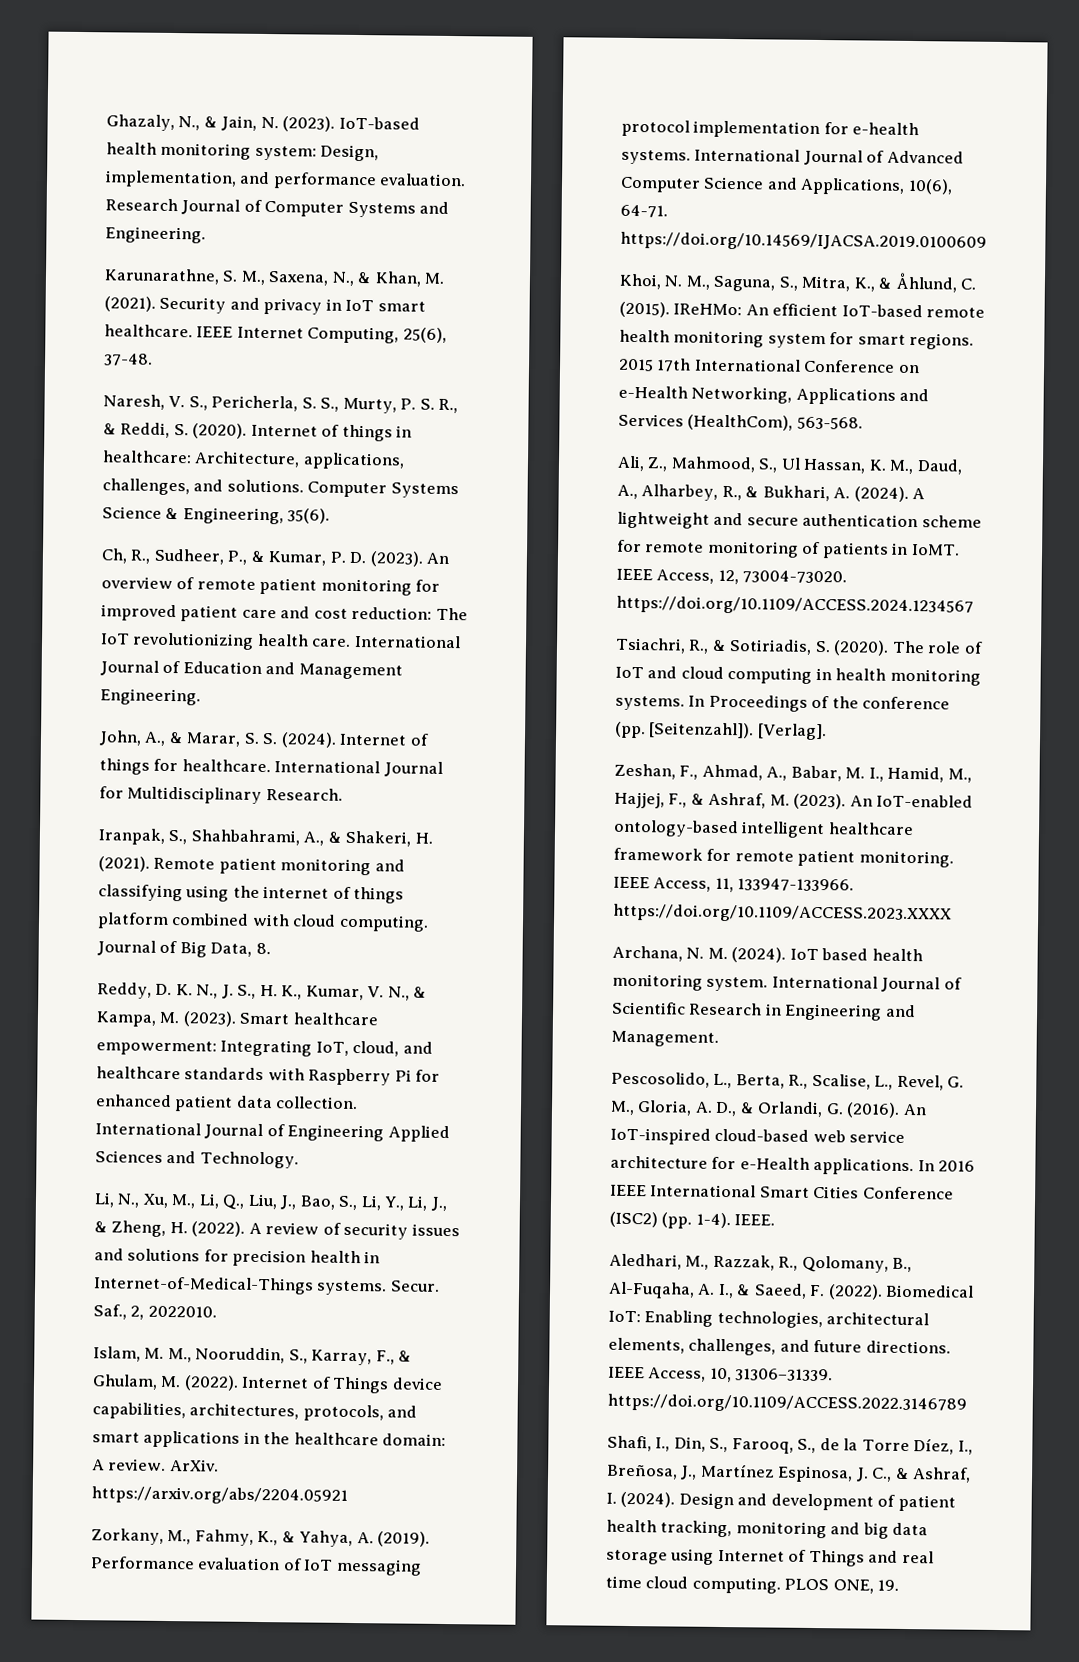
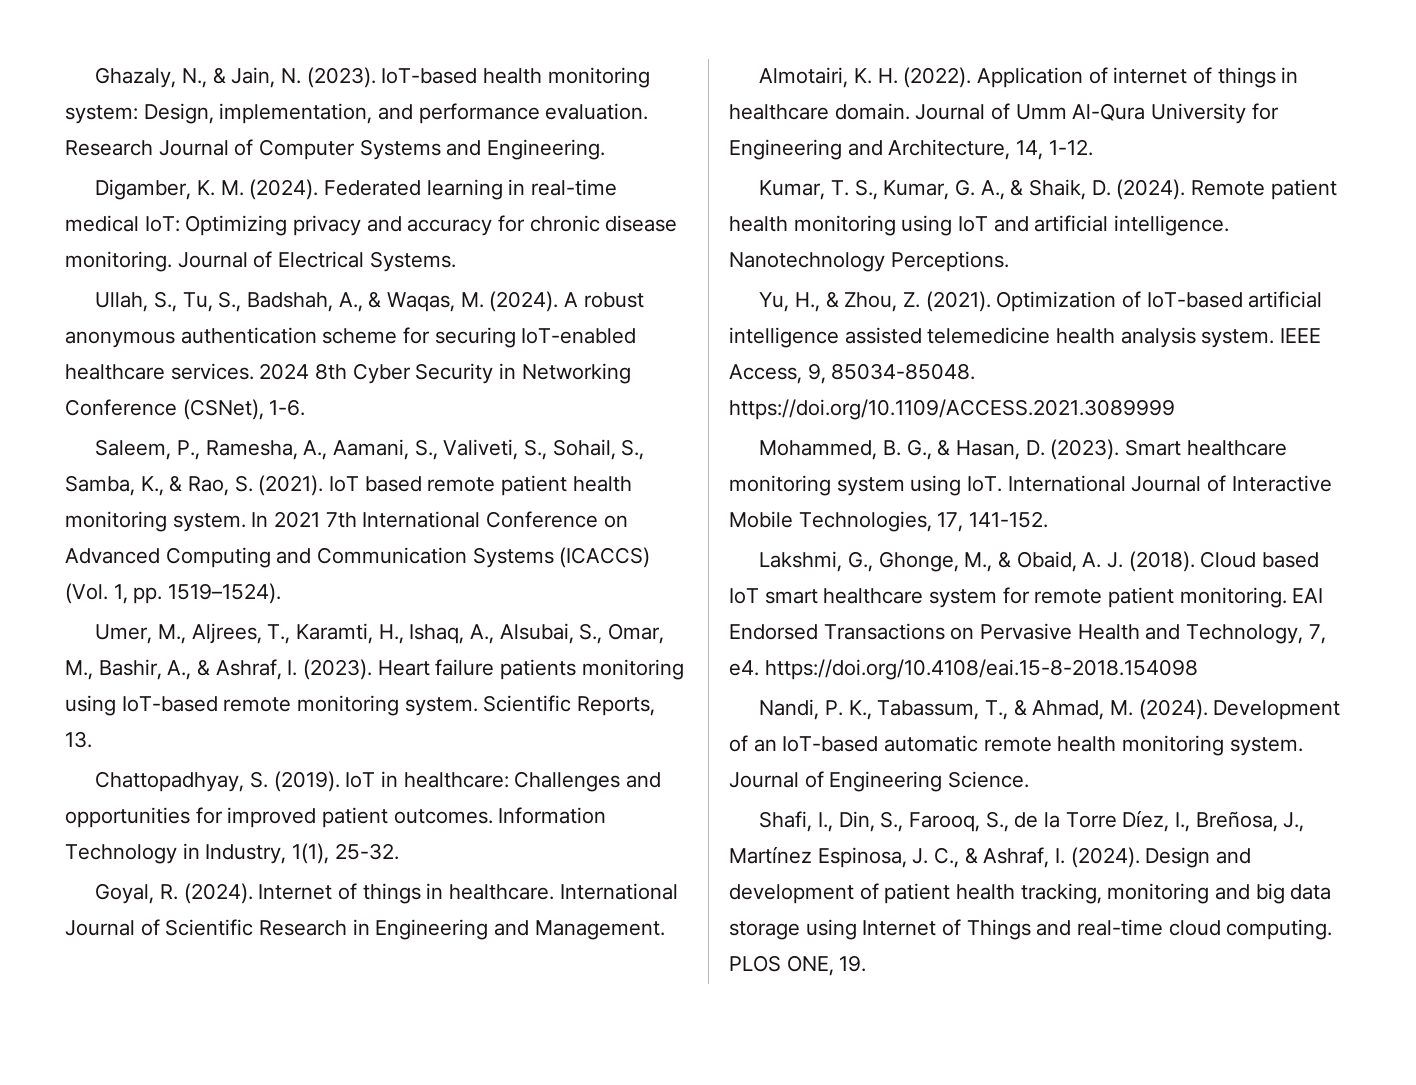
[104,268,446,287] [104,296,426,315] [104,324,447,344] [104,353,153,366] [103,394,459,414] [103,422,413,442] [102,450,405,470] [102,478,459,499] [102,506,331,525] [101,548,451,567] [101,576,441,596] [101,604,468,622] [100,632,461,650] [100,660,403,680] [100,688,201,706] [99,730,429,748] [99,758,443,777] [99,786,343,804] [98,828,433,847] [98,856,405,876] [98,884,405,904] [97,912,429,932] [97,940,271,958] [97,982,427,1001] [96,1011,379,1027] [96,1039,433,1057] [96,1066,441,1086] [95,1094,359,1112] [95,1122,450,1143] [95,1150,299,1169] [94,1192,448,1212] [94,1220,460,1240] [94,1248,381,1267] [93,1276,440,1296] [93,1304,217,1320] [93,1346,413,1366] [92,1374,443,1394] [92,1402,418,1422] [92,1430,447,1448] [92,1458,219,1472] [91,1486,348,1505] [91,1528,431,1548] [90,1556,422,1576] [621,119,920,139] [621,148,964,166] [620,176,953,195] [620,204,668,218] [620,231,987,252] [619,272,978,293] [619,301,986,318] [619,329,975,350] [618,358,920,374] [618,385,930,405] [618,413,863,431] [617,455,963,475] [617,484,926,502] [617,511,982,529] [617,539,960,559] [616,568,848,585] [616,595,974,616] [615,637,983,656] [615,666,981,686] [615,694,951,712] [615,721,827,741] [614,763,972,783] [614,791,974,810] [613,819,914,839] [613,847,954,868] [613,876,855,893] [613,903,952,924] [612,945,923,963] [612,973,769,992] Karunarathne, S. M., Saxena, N., & Khan, M. (2021). Security and privacy in IoT smart healthcare. IEEE Internet Computing, 25(6), 37-48. // Naresh, V. S., Pericherla, S. S., Murty, P. S. R., & Reddi, S. (2020). Internet of things in healthcare: Architecture, applications, challenges, and solutions. Computer Systems Science & Engineering, 35(6). // Ch, R., Sudheer, P., & Kumar, P. D. (2023). An overview of remote patient monitoring for improved patient care and cost reduction: The IoT revolutionizing health care. International Journal of Education and Management Engineering. // John, A., & Marar, S. S. (2024). Internet of things for healthcare. International Journal for Multidisciplinary Research. // Iranpak, S., Shahbahrami, A., & Shakeri, H. (2021). Remote patient monitoring and classifying using the internet of things platform combined with cloud computing. Journal of Big Data, 8. // Reddy, D. K. N., J. S., H. K., Kumar, V. N., & Kampa, M. (2023). Smart healthcare empowerment: Integrating IoT, cloud, and healthcare standards with Raspberry Pi for enhanced patient data collection. International Journal of Engineering Applied Sciences and Technology. // Li, N., Xu, M., Li, Q., Liu, J., Bao, S., Li, Y., Li, J., & Zheng, H. (2022). A review of security issues and solutions for precision health in Internet-of-Medical-Things systems. Secur. Saf., 2, 2022010. // Islam, M. M., Nooruddin, S., Karray, F., & Ghulam, M. (2022). Internet of Things device capabilities, architectures, protocols, and smart applications in the healthcare domain: A review. ArXiv. https://arxiv.org/abs/2204.05921 // Zorkany, M., Fahmy, K., & Yahya, A. (2019). Performance evaluation of IoT messaging protocol implementation for e-health systems. International Journal of Advanced Computer Science and Applications, 10(6), 64-71. https://doi.org/10.14569/IJACSA.2019.0100609 // Khoi, N. M., Saguna, S., Mitra, K., & Åhlund, C. (2015). IReHMo: An efficient IoT-based remote health monitoring system for smart regions. 2015 17th International Conference on e-Health Networking, Applications and Services (HealthCom), 563-568. // Ali, Z., Mahmood, S., Ul Hassan, K. M., Daud, A., Alharbey, R., & Bukhari, A. (2024). A lightweight and secure authentication scheme for remote monitoring of patients in IoMT. IEEE Access, 12, 73004-73020. https://doi.org/10.1109/ACCESS.2024.1234567 // Tsiachri, R., & Sotiriadis, S. (2020). The role of IoT and cloud computing in health monitoring systems. In Proceedings of the conference (pp. [Seitenzahl]). [Verlag]. // Zeshan, F., Ahmad, A., Babar, M. I., Hamid, M., Hajjej, F., & Ashraf, M. (2023). An IoT-enabled ontology-based intelligent healthcare framework for remote patient monitoring. IEEE Access, 11, 133947-133966. https://doi.org/10.1109/ACCESS.2023.XXXX // Archana, N. M. (2024). IoT based health monitoring system. -> [95,179,617,200] [65,215,678,236] [65,251,456,272] [95,291,644,312] [65,327,637,348] [65,363,631,384] [65,399,306,420] [95,439,645,460] [65,475,632,496] [65,511,628,532] [65,547,651,568] [65,583,282,604] [95,623,664,644] [65,659,684,680] [65,695,656,716] [65,731,92,748] [95,771,661,792] [65,807,607,828] [65,843,399,864] [95,883,554,904] Digamber, K. M. (2024). Federated learning in real-time medical IoT: Optimizing privacy and accuracy for chronic disease monitoring. Journal of Electrical Systems. // Ullah, S., Tu, S., Badshah, A., & Waqas, M. (2024). A robust anonymous authentication scheme for securing IoT-enabled healthcare services. 2024 8th Cyber Security in Networking Conference (CSNet), 1-6. // Saleem, P., Ramesha, A., Aamani, S., Valiveti, S., Sohail, S., Samba, K., & Rao, S. (2021). IoT based remote patient health monitoring system. In 2021 7th International Conference on Advanced Computing and Communication Systems (ICACCS) (Vol. 1, pp. 1519–1524). // Umer, M., Aljrees, T., Karamti, H., Ishaq, A., Alsubai, S., Omar, M., Bashir, A., & Ashraf, I. (2023). Heart failure patients monitoring using IoT-based remote monitoring system. Scientific Reports, 13. // Chattopadhyay, S. (2019). IoT in healthcare: Challenges and opportunities for improved patient outcomes. Information Technology in Industry, 1(1), 25-32. // Goyal, R. (2024). Internet of things in healthcare.
[611,1071,965,1091] [610,1100,927,1118] [610,1127,906,1145] [610,1155,976,1176] [610,1184,954,1200] [609,1211,776,1229] [609,1253,913,1273] [608,1281,975,1300] [608,1310,930,1329] [608,1337,951,1356] [608,1366,834,1383] [607,1393,967,1414] Pescosolido, L., Berta, R., Scalise, L., Revel, G. M., Gloria, A. D., & Orlandi, G. (2016). An IoT-inspired cloud-based web service architecture for e-Health applications. In 2016 IEEE International Smart Cities Conference (ISC2) (pp. 1-4). IEEE. // Aledhari, M., Razzak, R., Qolomany, B., Al-Fuqaha, A. I., & Saeed, F. (2022). Biomedical IoT: Enabling technologies, architectural elements, challenges, and future directions. IEEE Access, 10, 31306–31339. https://doi.org/10.1109/ACCESS.2022.3146789 -> [759,67,1299,88] [729,103,1279,124] [729,139,1093,160] [759,179,1337,200] [729,215,1230,236] [729,251,1009,272] [759,291,1323,312] [729,327,1322,348] [729,363,976,384] [729,399,1175,420] [759,439,1287,460] [729,475,1332,496] [729,511,1049,532] [759,551,1319,572] [729,587,1324,608] [729,623,1326,644] [729,659,1198,680] [759,699,1341,720] [729,735,1303,756] [729,771,1030,792] Almotairi, K. H. (2022). Application of internet of things in healthcare domain. Journal of Umm Al-Qura University for Engineering and Architecture, 14, 1-12. // Kumar, T. S., Kumar, G. A., & Shaik, D. (2024). Remote patient health monitoring using IoT and artificial intelligence. Nanotechnology Perceptions. // Yu, H., & Zhou, Z. (2021). Optimization of IoT-based artificial intelligence assisted telemedicine health analysis system. IEEE Access, 9, 85034-85048. https://doi.org/10.1109/ACCESS.2021.3089999 // Mohammed, B. G., & Hasan, D. (2023). Smart healthcare monitoring system using IoT. International Journal of Interactive Mobile Technologies, 17, 141-152. // Lakshmi, G., Ghonge, M., & Obaid, A. J. (2018). Cloud based IoT smart healthcare system for remote patient monitoring. EAI Endorsed Transactions on Pervasive Health and Technology, 7, e4. https://doi.org/10.4108/eai.15-8-2018.154098 // Nandi, P. K., Tabassum, T., & Ahmad, M. (2024). Development of an IoT-based automatic remote health monitoring system. Journal of Engineering Science.
[901,1550,934,1564] [605,1575,642,1589] real time -> [1077,919,1164,936] real-time

